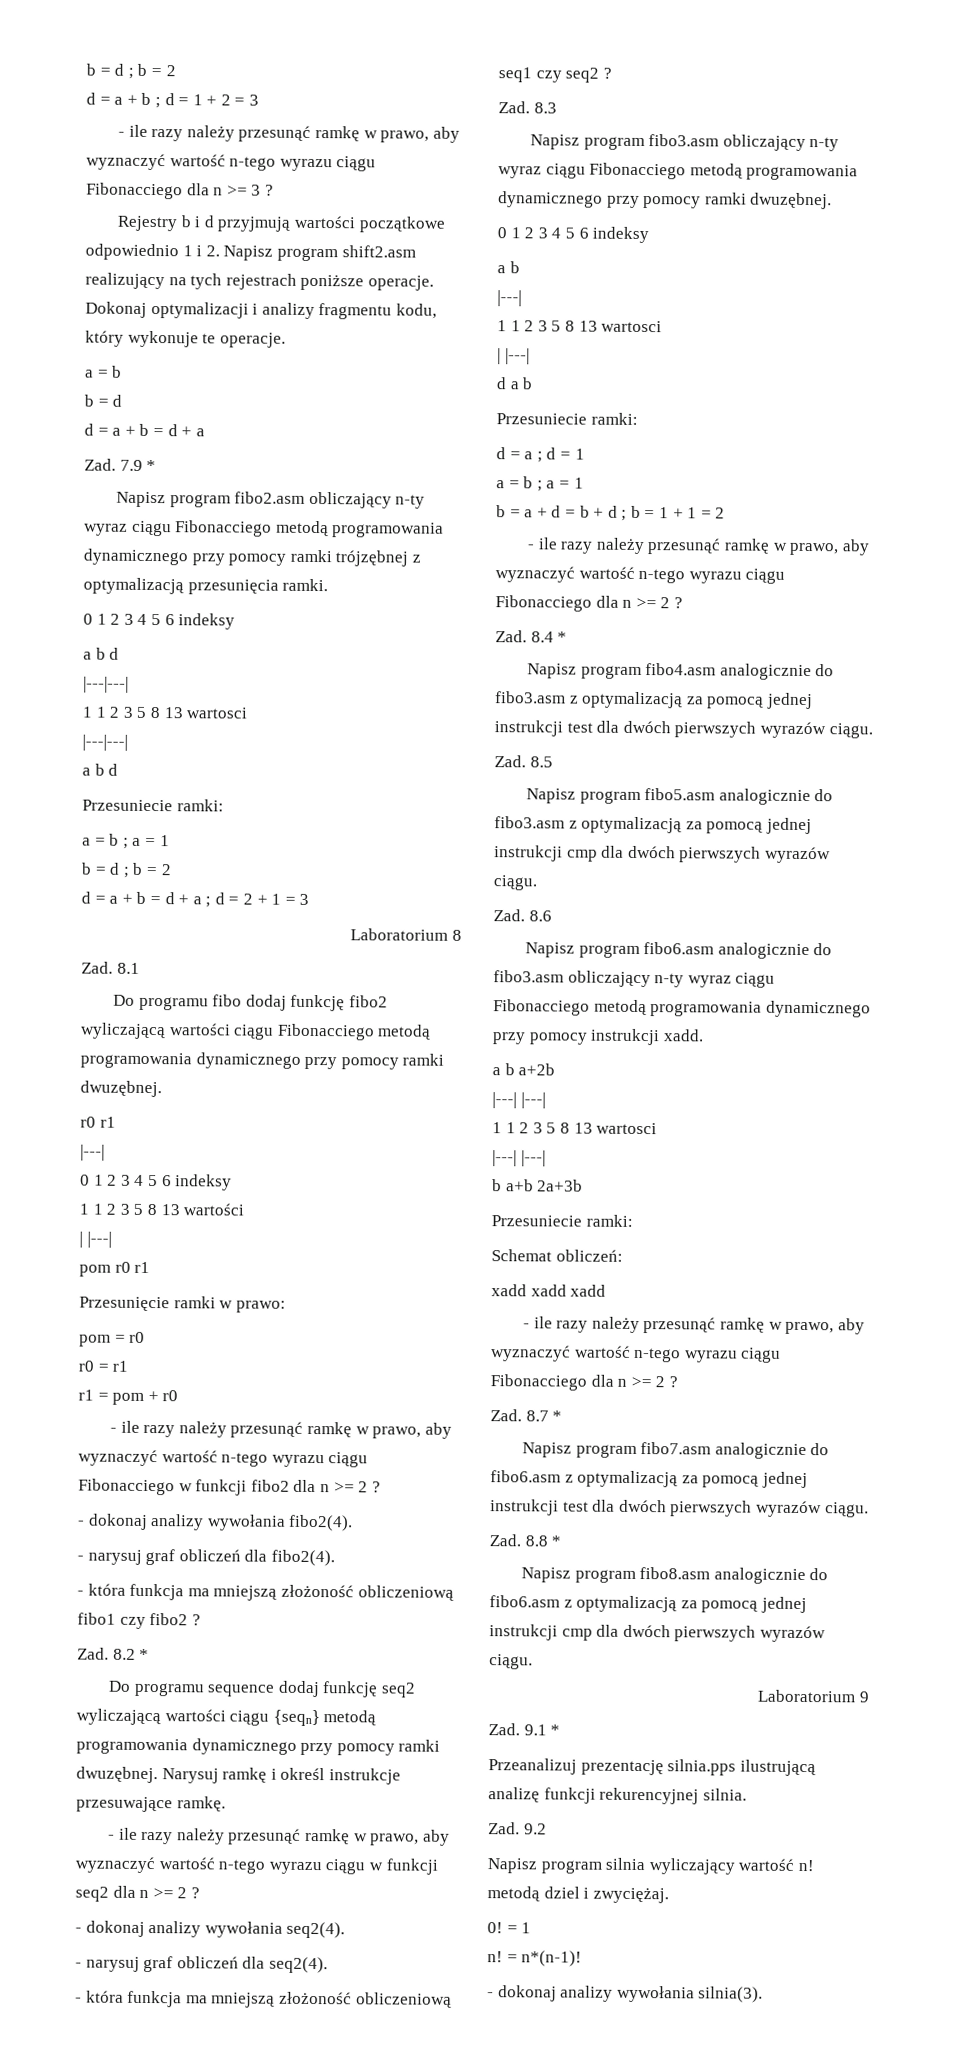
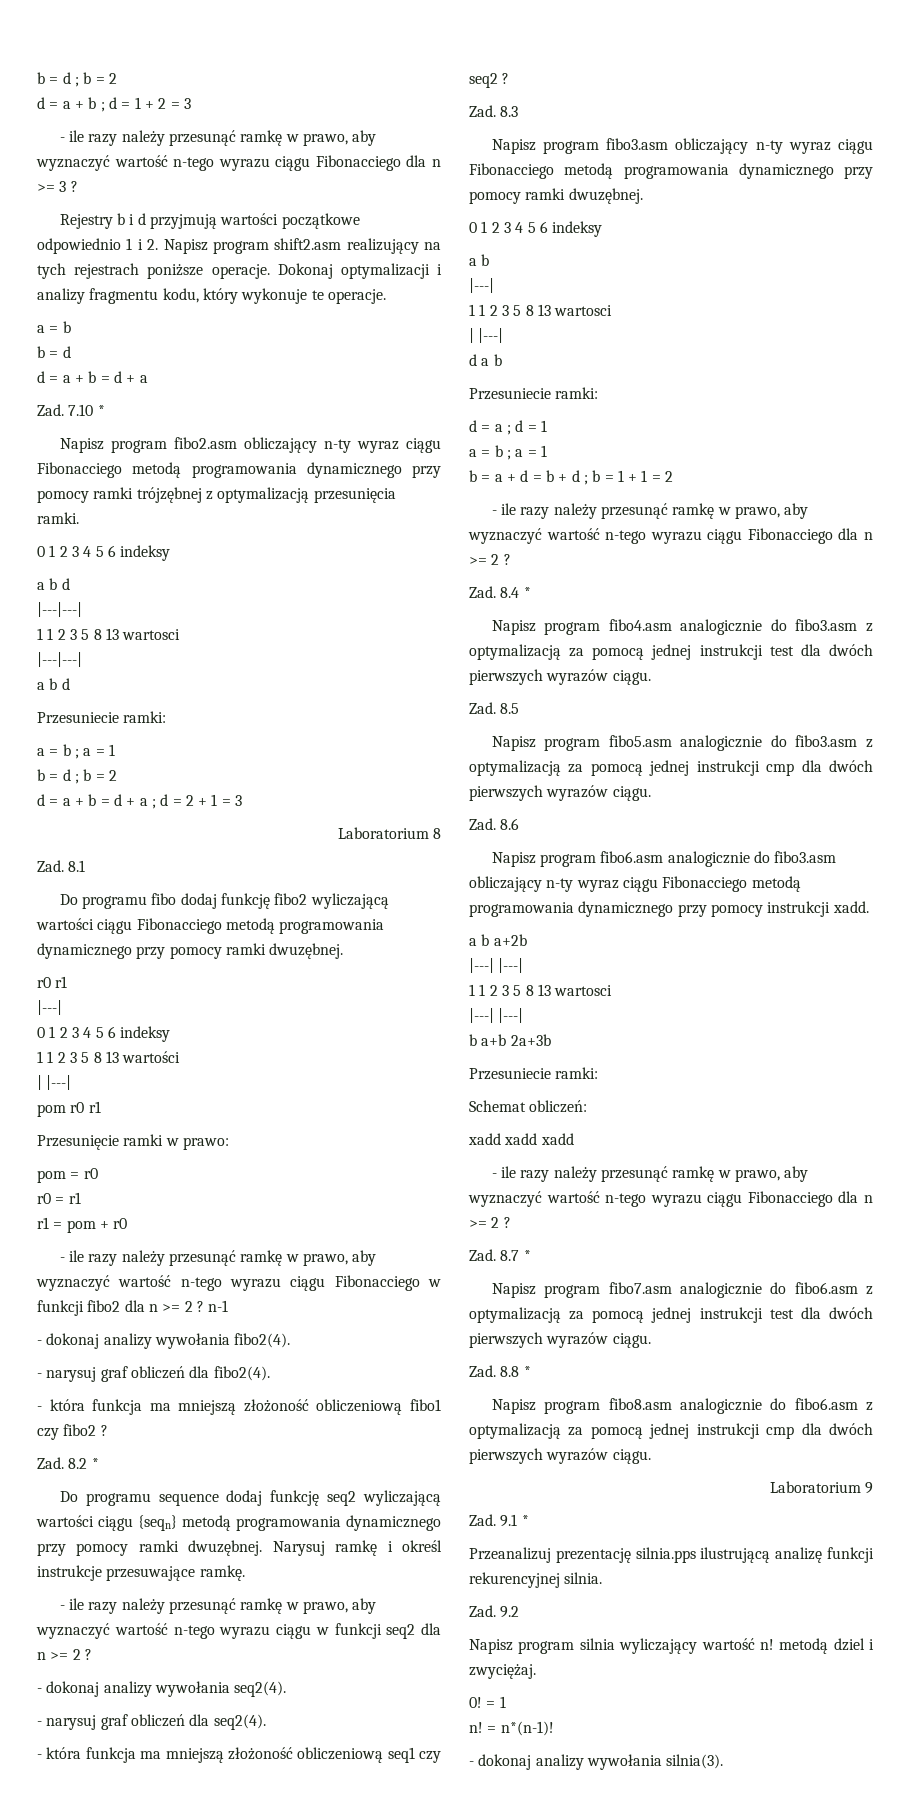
[119,459,143,471] 7.9 -> [68,404,94,416] 7.10
(381, 1487) none -> [208,1300,229,1312] n-1

